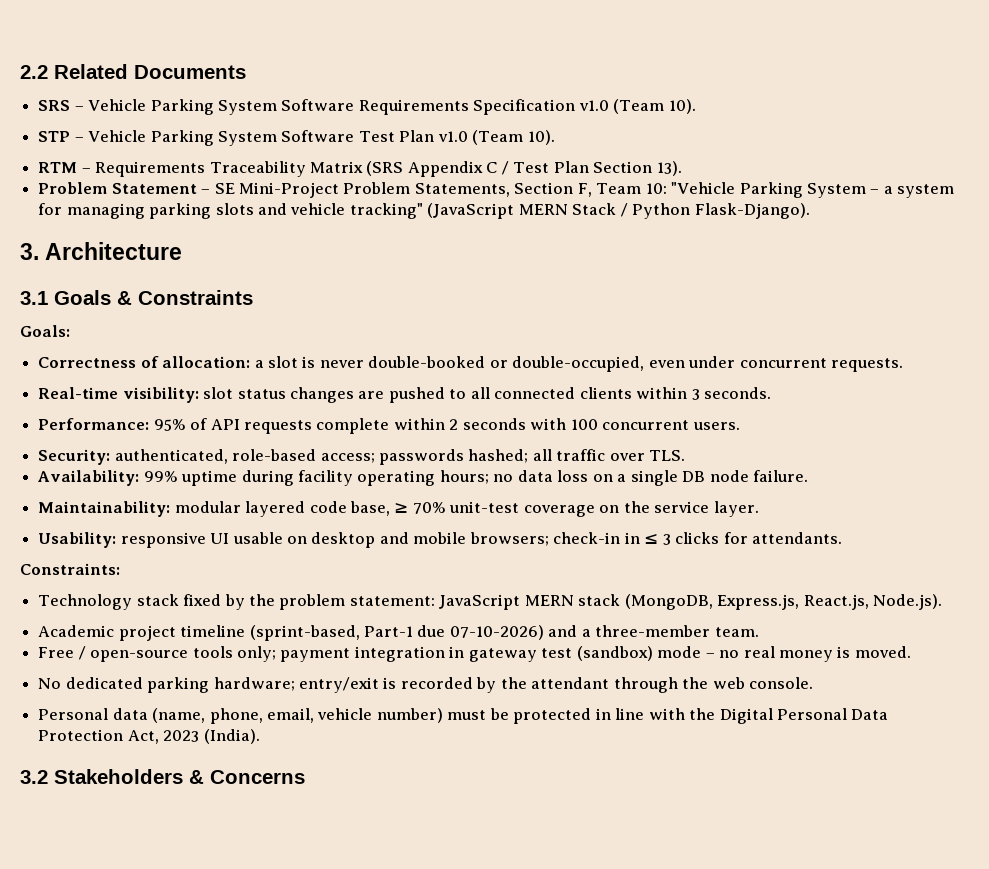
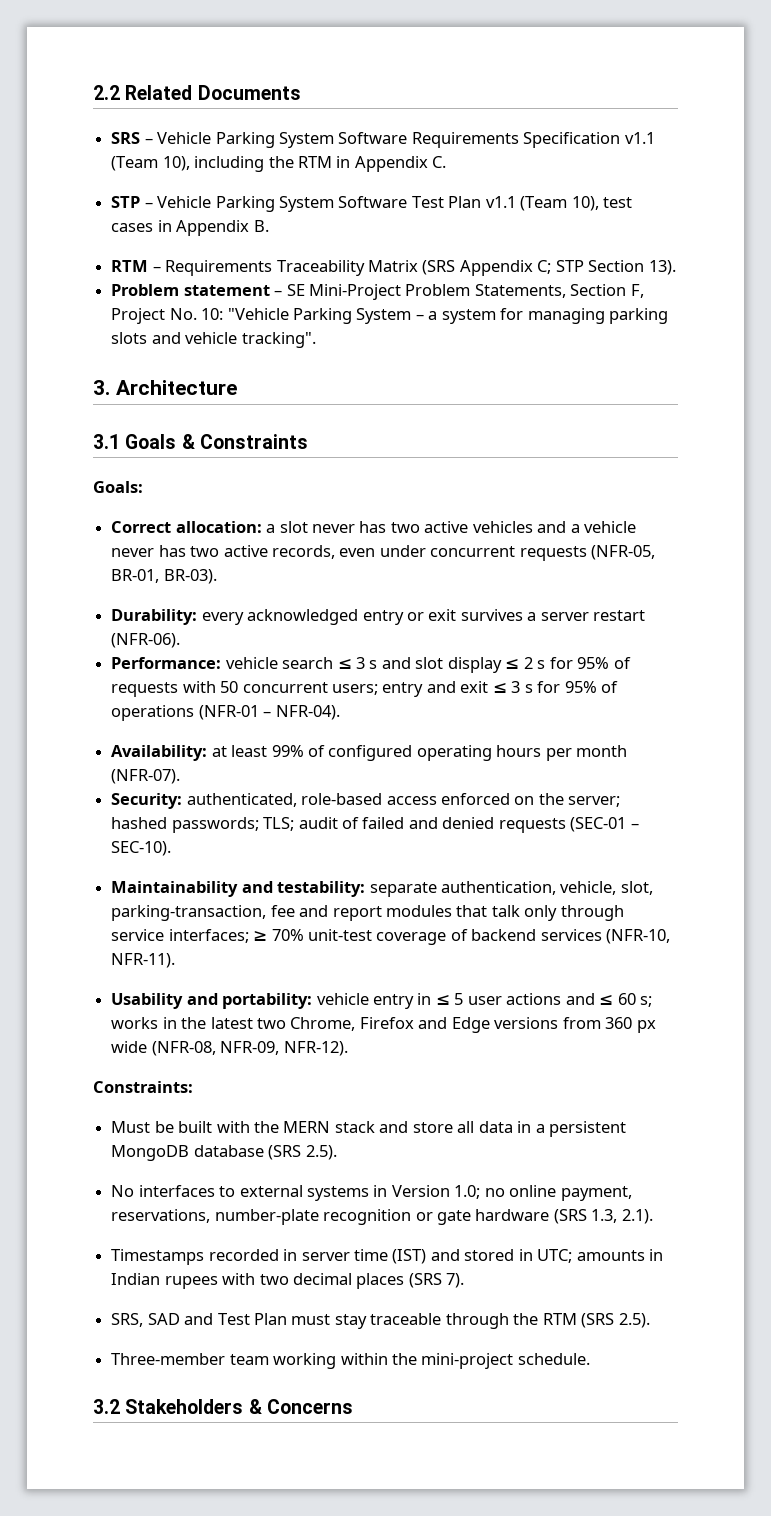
[578,99,696,114] v1.0 (Team 10). -> [624,132,655,144] [111,156,447,172] v1.1 (Team 10), including the RTM in Appendix C.
[437,130,555,145] v1.0 (Team 10). -> [485,196,633,211] [111,220,269,236] v1.1 (Team 10), test cases in Appendix B.
[486,161,589,175] C / Test Plan -> [537,260,584,274] C; STP
[111,183,197,194] Statement -> [183,285,270,296] statement
[596,183,642,194] Team -> [111,308,197,324] Project No.
[349,203,810,219] tracking" (JavaScript MERN Stack / Python Flask-Django). -> [241,332,316,348] tracking".
[38,356,159,368] Correctness of -> [111,521,172,533] Correct
[302,356,904,372] [38,387,772,403] [38,418,740,434] [38,449,686,465] [38,470,808,486] [38,501,759,517] [38,532,842,548] [20,563,120,575] [38,594,943,610] [38,625,759,641] [38,646,911,662] [38,677,814,693] [38,708,889,724] [38,729,260,744] is never double-booked or double-occupied, even under concurrent requests. // Real-time visibility: slot status changes are pushed to all connected clients within 3 seconds. // Performance: 95% of API requests complete within 2 seconds with 100 concurrent users. // Security: authenticated, role-based access; passwords hashed; all traffic over TLS. // Availability: 99% uptime during facility operating hours; no data loss on a single DB node failure. // Maintainability: modular layered code base, ≥ 70% unit-test coverage on the service layer. // Usability: responsive UI usable on desktop and mobile browsers; check-in in ≤ 3 clicks for attendants. // Constraints: // Technology stack fixed by the problem statement: JavaScript MERN stack (MongoDB, Express.js, React.js, Node.js). // Academic project timeline (sprint-based, Part-1 due 07-10-2026) and a three-member team. // Free / open-source tools only; payment integration in gateway test (sandbox) mode – no real money is moved. // No dedicated parking hardware; entry/exit is recorded by the attendant through the web console. // Personal data (name, phone, email, vehicle number) must be protected in line with the Digital Personal Data Protection Act, 2023 (India). -> [311,521,637,533] [111,545,656,561] [111,569,217,584] [111,609,646,625] [111,633,181,648] [111,657,631,673] [111,681,619,697] [111,705,340,721] [111,745,628,761] [111,769,181,784] [111,793,621,809] [111,817,639,833] [111,841,172,856] [111,881,653,897] [111,905,624,921] [111,929,671,945] [111,953,176,968] [111,993,653,1009] [111,1017,656,1033] [111,1041,348,1056] [93,1081,193,1093] [111,1121,627,1137] [111,1145,337,1161] [111,1185,632,1201] [111,1209,653,1225] [111,1249,664,1265] [111,1273,465,1289] [111,1313,650,1329] [111,1353,590,1369] never has two active vehicles and a vehicle never has two active records, even under concurrent requests (NFR-05, BR-01, BR-03). // Durability: every acknowledged entry or exit survives a server restart (NFR-06). // Performance: vehicle search ≤ 3 s and slot display ≤ 2 s for 95% of requests with 50 concurrent users; entry and exit ≤ 3 s for 95% of operations (NFR-01 – NFR-04). // Availability: at least 99% of configured operating hours per month (NFR-07). // Security: authenticated, role-based access enforced on the server; hashed passwords; TLS; audit of failed and denied requests (SEC-01 – SEC-10). // Maintainability and testability: separate authentication, vehicle, slot, parking-transaction, fee and report modules that talk only through service interfaces; ≥ 70% unit-test coverage of backend services (NFR-10, NFR-11). // Usability and portability: vehicle entry in ≤ 5 user actions and ≤ 60 s; works in the latest two Chrome, Firefox and Edge versions from 360 px wide (NFR-08, NFR-09, NFR-12). // Constraints: // Must be built with the MERN stack and store all data in a persistent MongoDB database (SRS 2.5). // No interfaces to external systems in Version 1.0; no online payment, reservations, number-plate recognition or gate hardware (SRS 1.3, 2.1). // Timestamps recorded in server time (IST) and stored in UTC; amounts in Indian rupees with two decimal places (SRS 7). // SRS, SAD and Test Plan must stay traceable through the RTM (SRS 2.5). // Three-member team working within the mini-project schedule.

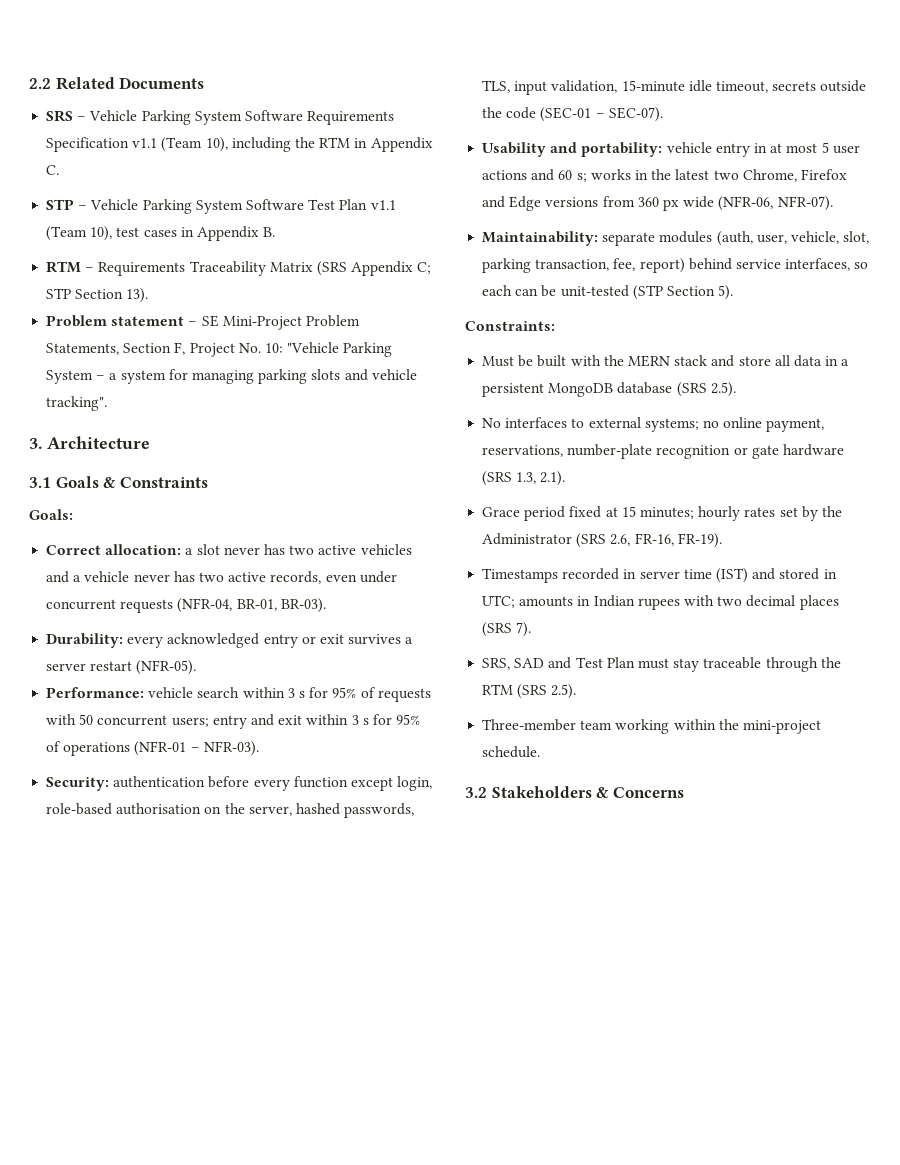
[591,545,656,560] (NFR-05, -> [177,598,233,613] (NFR-04,
[111,633,181,648] (NFR-06). -> [136,660,197,675] (NFR-05).
[337,657,546,673] ≤ 3 s and slot display ≤ 2 s -> [242,687,305,698] within 3 s
[492,683,507,693] ≤ -> [306,714,349,725] within
[275,705,340,720] [111,745,628,761] [111,769,181,784] [111,793,621,809] [111,817,639,833] [111,841,172,856] [111,881,653,897] [111,905,624,921] [111,929,671,945] [111,953,176,968] NFR-04). // Availability: at least 99% of configured operating hours per month (NFR-07). // Security: authenticated, role-based access enforced on the server; hashed passwords; TLS; audit of failed and denied requests (SEC-01 – SEC-10). // Maintainability and testability: separate authentication, vehicle, slot, parking-transaction, fee and report modules that talk only through service interfaces; ≥ 70% unit-test coverage of backend services (NFR-10, NFR-11). -> [203,741,259,756] [46,776,433,791] [46,803,415,818] [482,80,867,95] [482,107,663,122] NFR-03). // Security: authentication before every function except login, role-based authorisation on the server, hashed passwords, TLS, input validation, 15-minute idle timeout, secrets outside the code (SEC-01 – SEC-07).
[435,995,450,1005] ≤ -> [770,143,818,153] at most
[599,995,614,1005] ≤ -> (555, 175) none
[151,1041,348,1056] (NFR-08, NFR-09, NFR-12). -> [718,196,833,211] [482,231,870,246] [482,258,869,273] [482,285,734,300] (NFR-06, NFR-07). // Maintainability: separate modules (auth, user, vehicle, slot, parking transaction, fee, report) behind service interfaces, so each can be unit-tested (STP Section 5).
[306,1185,481,1201] systems in Version 1.0; -> [644,418,699,432] systems;
(653, 1216) none -> [482,506,842,521] [482,533,722,548] // Grace period fixed at 15 minutes; hourly rates set by the Administrator (SRS 2.6, FR-16, FR-19).

